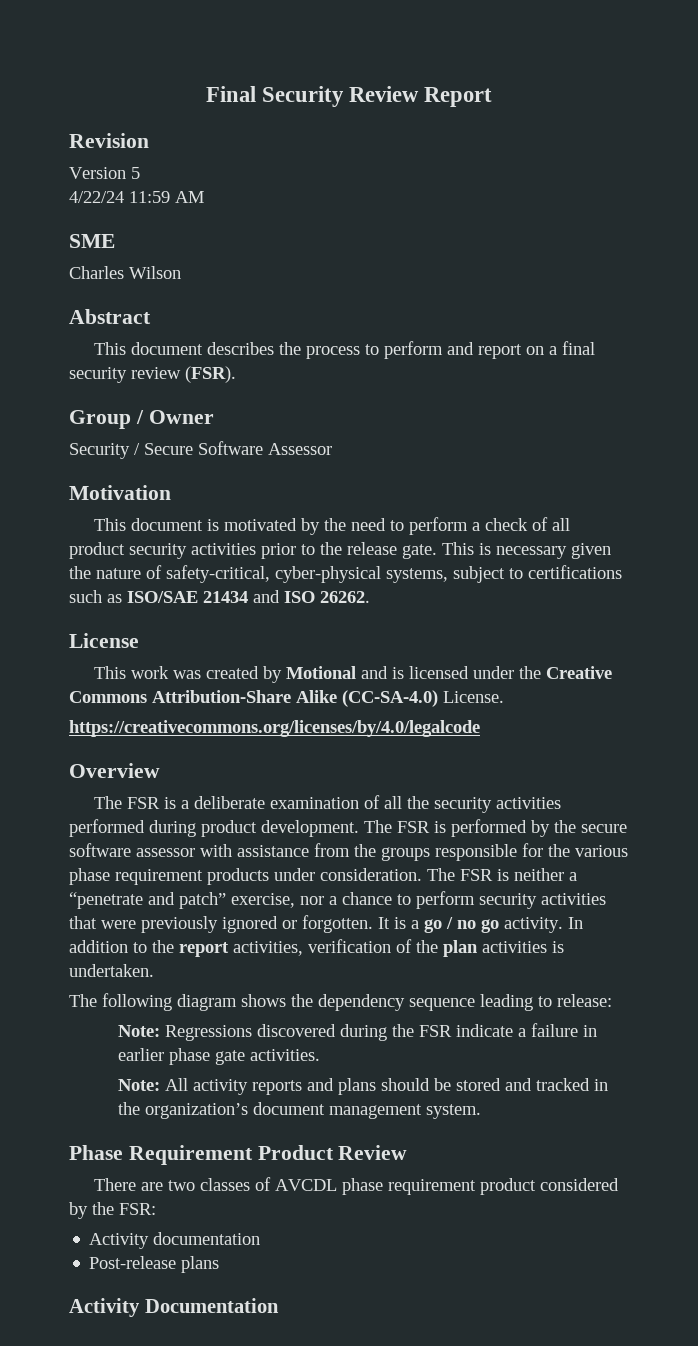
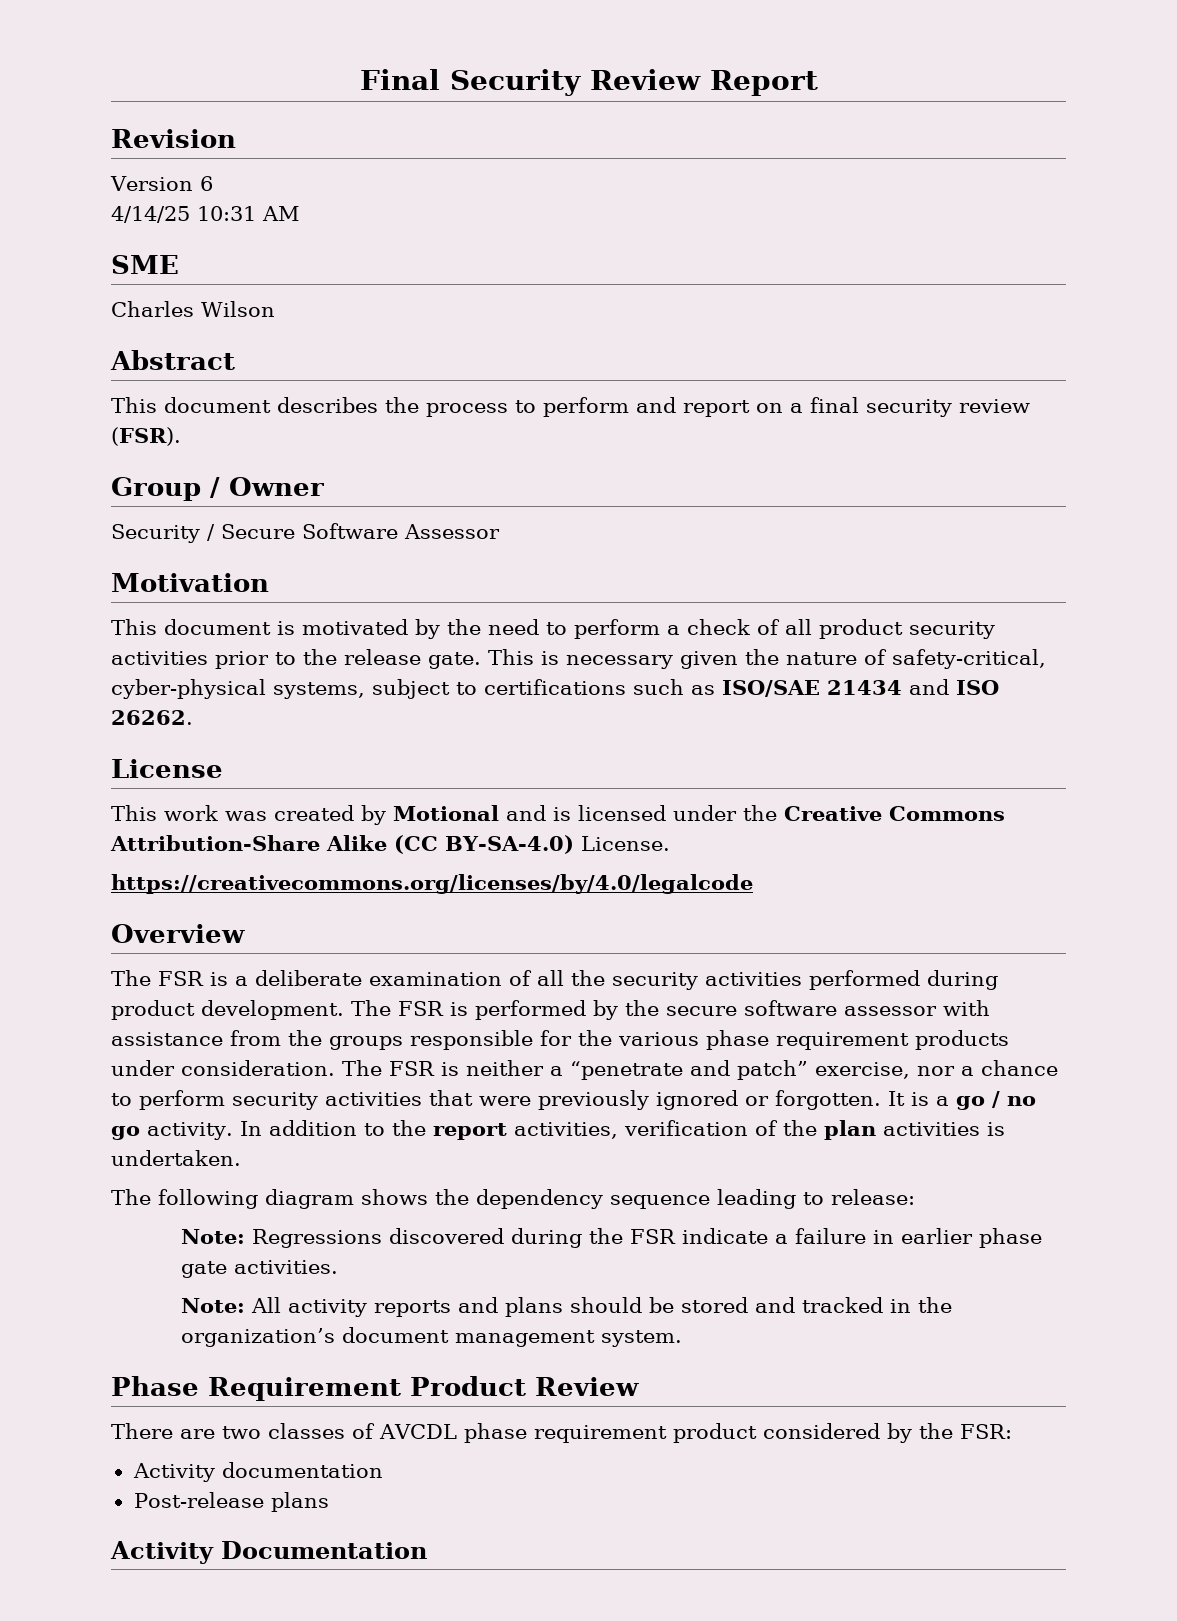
[131,167,140,179] [69,191,170,203] 5 // 4/22/24 11:59 -> [199,176,213,191] [111,206,256,223] 6 // 4/14/25 10:31
[342,690,438,707] (CC-SA-4.0) -> [394,835,574,854] (CC BY-SA-4.0)

